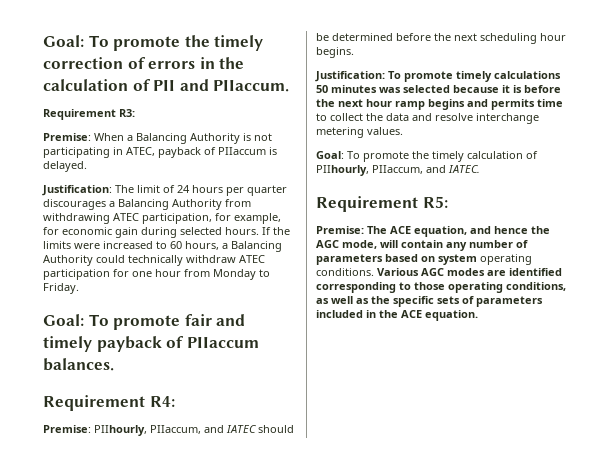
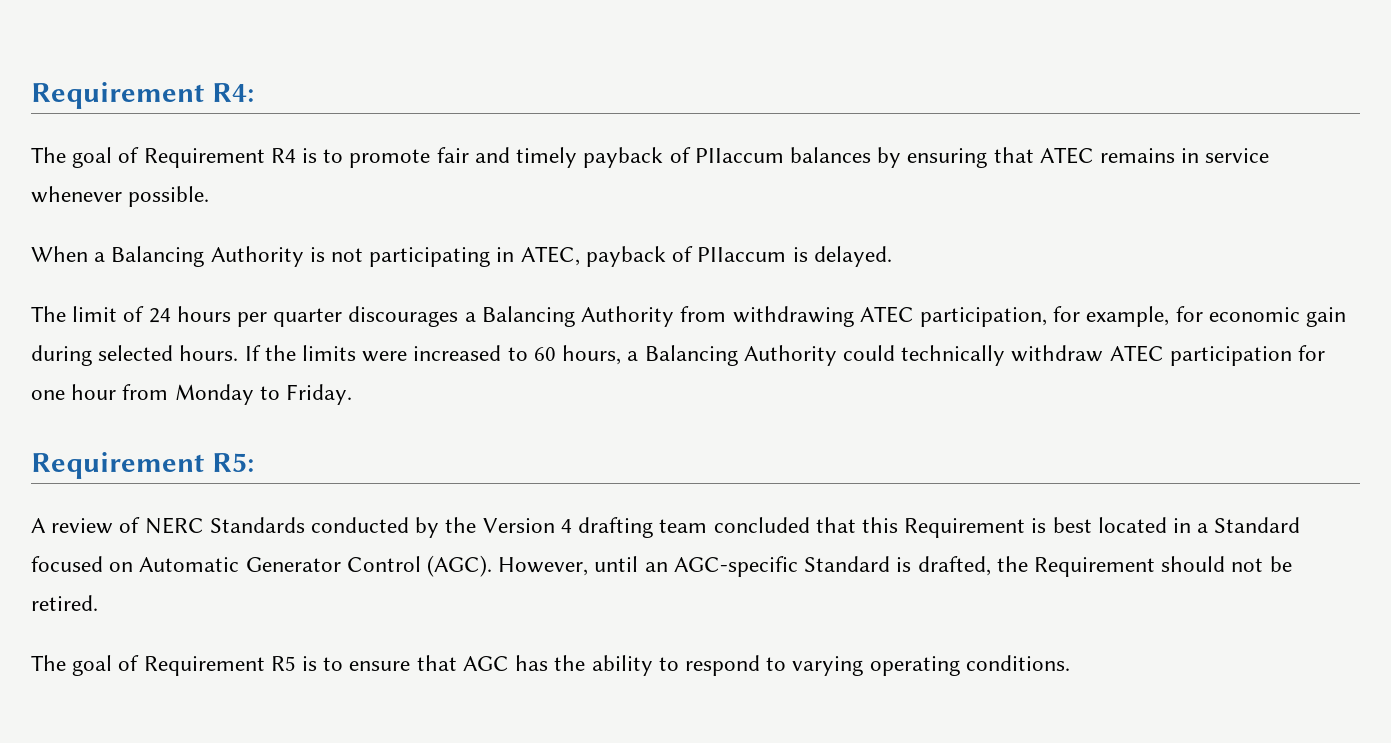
[43,35,264,51] [43,57,245,69] [43,79,290,92] [43,109,135,120] [43,133,91,141] Goal: To promote the timely correction of errors in the calculation of PII and PIIaccum. // Requirement R3: // Premise: -> [31,82,254,109] [31,147,1270,168] [31,186,210,207] Requirement R4: // The goal of Requirement R4 is to promote fair and timely payback of PIIaccum balances by ensuring that ATEC remains in service whenever possible. //
[42,185,112,196] Justification: -> (892, 256) none
[43,314,246,330] [43,336,259,352] [43,358,114,371] [43,395,175,411] [43,425,294,436] [316,33,566,44] [316,47,354,58] [315,71,561,82] [316,85,561,93] [316,99,563,110] [316,113,539,124] [316,127,403,138] [316,151,538,162] [316,165,480,176] [316,196,448,212] [316,226,550,237] [316,240,528,251] [316,254,532,265] [316,268,562,276] [316,282,566,293] [316,296,543,307] [316,310,478,321] Goal: To promote fair and timely payback of PIIaccum balances. // Requirement R4: // Premise: PIIhourly, PIIaccum, and IATEC should be determined before the next scheduling hour begins. // Justification: To promote timely calculations 50 minutes was selected because it is before the next hour ramp begins and permits time to collect the data and resolve interchange metering values. // Goal: To promote the timely calculation of PIIhourly, PIIaccum, and IATEC. // Requirement R5: // Premise: The ACE equation, and hence the AGC mode, will contain any number of parameters based on system operating conditions. Various AGC modes are identified corresponding to those operating conditions, as well as the specific sets of parameters included in the ACE equation. -> [31,452,254,479] [31,517,1301,538] [31,555,1292,577] [31,595,98,611] [31,655,1070,676] Requirement R5: // A review of NERC Standards conducted by the Version 4 drafting team concluded that this Requirement is best located in a Standard focused on Automatic Generator Control (AGC). However, until an AGC-specific Standard is drafted, the Requirement should not be retired. // The goal of Requirement R5 is to ensure that AGC has the ability to respond to varying operating conditions.

